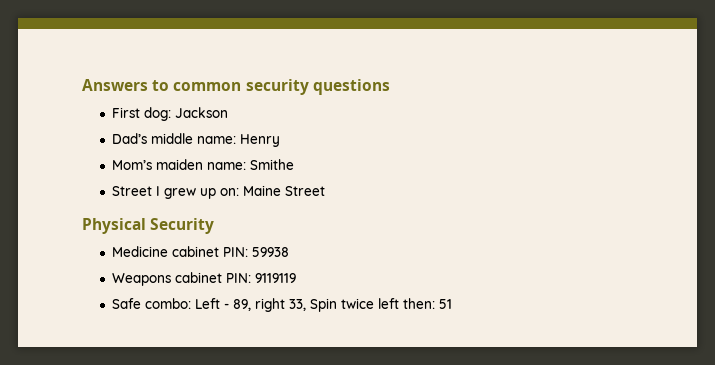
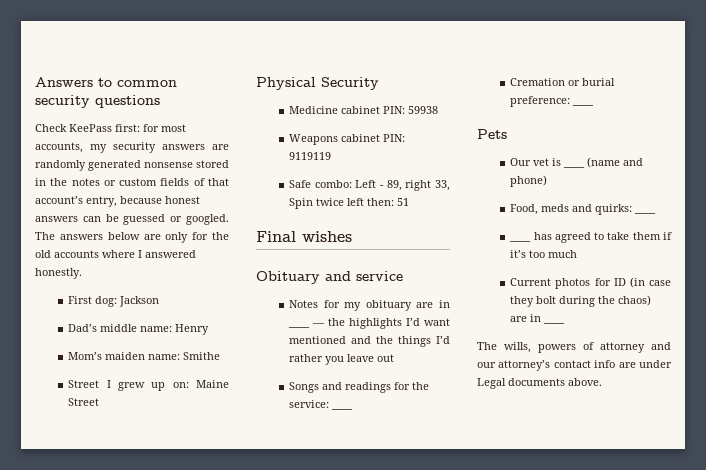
(390, 87) none -> [35,124,186,132] [35,142,229,153] [35,160,229,171] [35,178,229,186] [35,196,200,207] [35,214,229,225] [35,232,229,243] [35,250,196,258] [35,268,82,279] // Check KeePass first: for most accounts, my security answers are randomly generated nonsense stored in the notes or custom fields of that account’s entry, because honest answers can be guessed or googled. The answers below are only for the old accounts where I answered honestly.
(452, 304) none -> [256,231,352,242] [256,271,403,284] [289,300,450,311] [288,326,311,328] [312,318,450,329] [289,336,450,347] [289,354,395,365] [289,382,430,393] [289,400,330,408] [331,408,354,410] [510,78,616,86] [510,96,595,107] [477,129,507,139] [510,158,562,166] [563,157,644,168] [510,175,548,187] [510,204,657,215] [509,240,532,242] [533,232,672,243] [510,250,578,258] [510,277,671,289] [510,295,652,307] [510,314,542,322] [543,322,566,324] [477,342,671,353] [477,360,672,371] [477,378,602,389] // Final wishes // Obituary and service // Notes for my obituary are in ____ — the highlights I’d want mentioned and the things I’d rather you leave out // Songs and readings for the service: ____ // Cremation or burial preference: ____ // Pets // Our vet is ____ (name and phone) // Food, meds and quirks: ____ // ____ has agreed to take them if it’s too much // Current photos for ID (in case they bolt during the chaos) are in ____ // The wills, powers of attorney and our attorney’s contact info are under Legal documents above.

